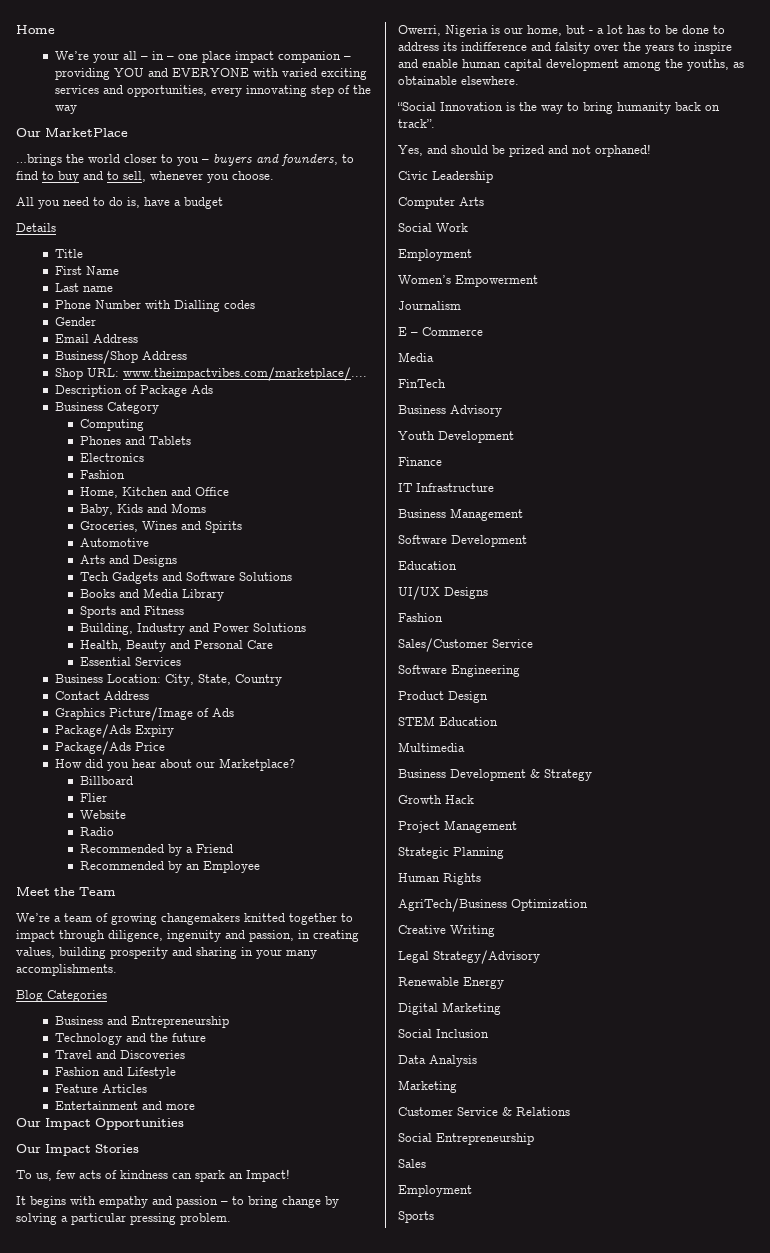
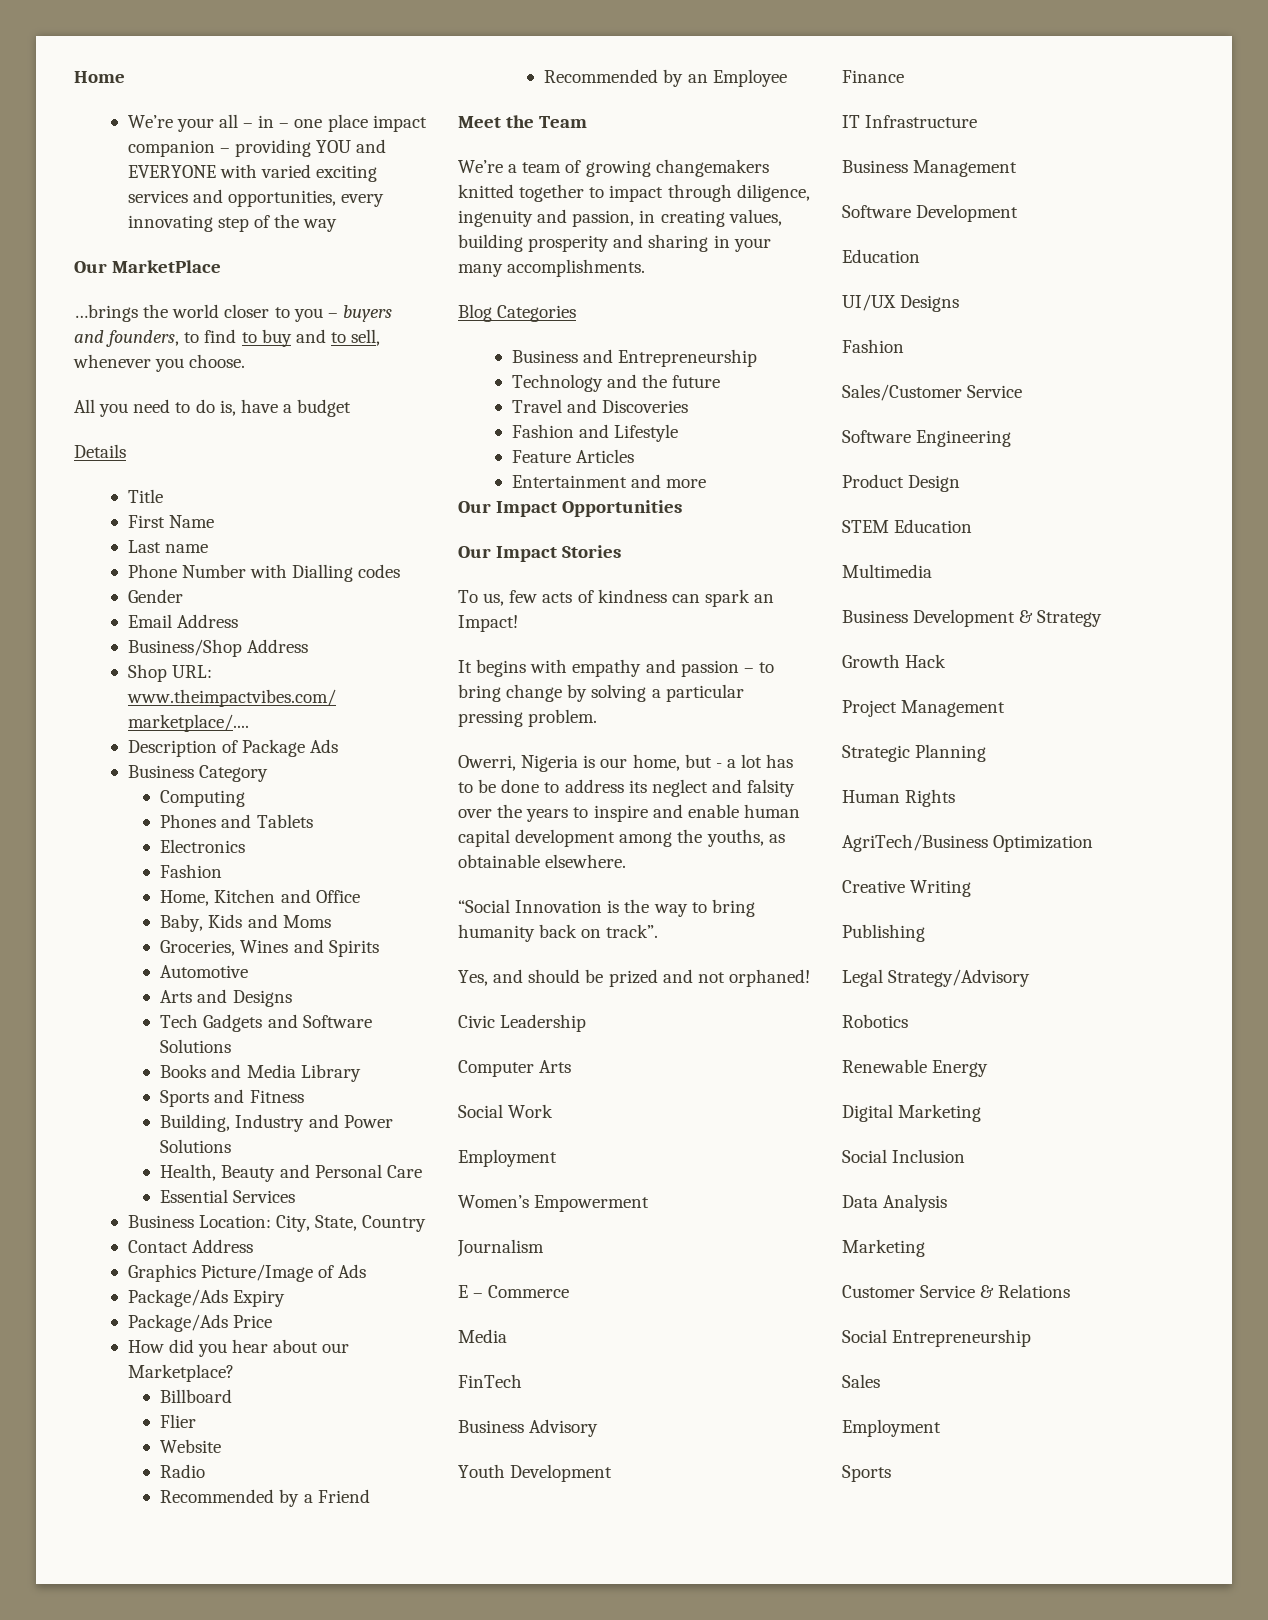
[461,42,527,51] indifference -> [651,779,708,797] neglect
(495, 931) none -> [842,924,925,942] // Publishing
(540, 957) none -> [842,1014,908,1028] // Robotics

